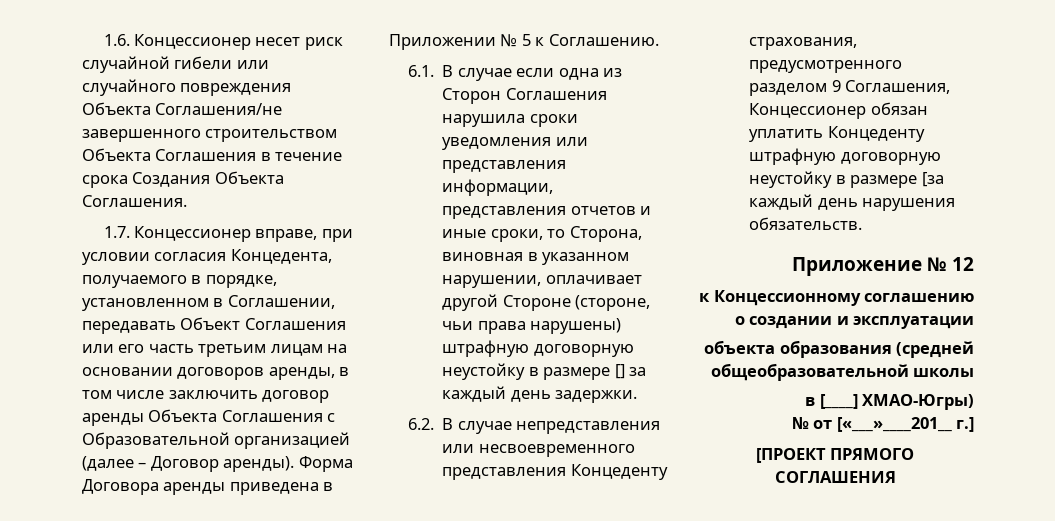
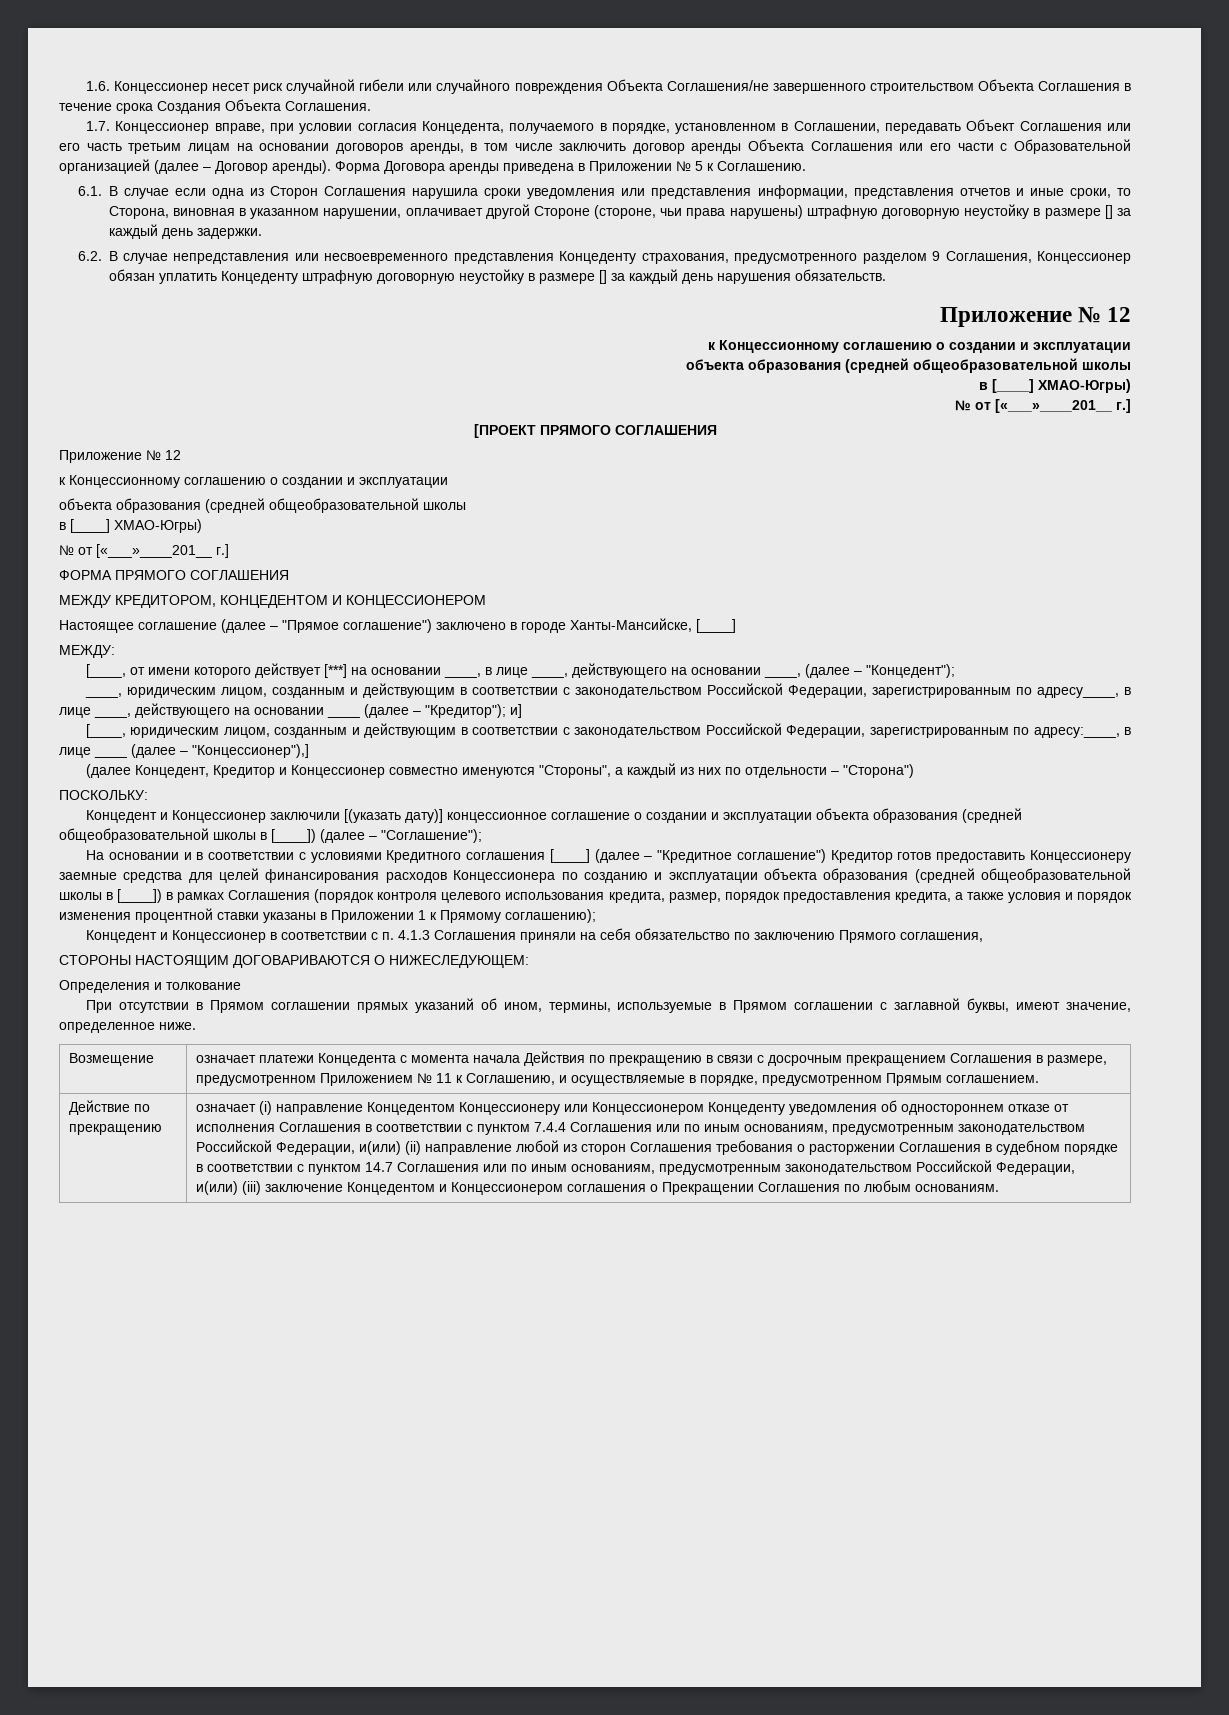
(323, 416) none -> [899,143,994,151] или его части
[921,172,944,187] [за -> [598,270,625,284] [] за
(896, 477) none -> [59,450,181,463] [59,475,448,488] [59,498,466,513] [59,519,202,533] [59,544,229,558] [59,570,289,580] [59,595,486,608] [59,618,736,633] [59,645,115,658] [85,663,955,678] [84,683,1131,698] [59,703,324,718] [327,704,522,718] [85,723,1131,738] [59,744,309,758] [85,763,914,778] [59,790,148,800] [85,808,1022,823] [59,828,482,843] [85,849,1132,863] [59,868,1132,883] [59,889,1133,903] [59,908,596,923] [85,928,983,943] [59,955,529,968] [59,980,241,993] [85,998,1131,1013] [59,1022,196,1033] [69,1053,155,1066] [196,1051,1108,1066] [196,1073,1040,1086] [69,1100,151,1115] [69,1124,163,1135] [196,1100,1070,1115] [196,1122,1086,1135] [196,1140,1119,1155] [196,1160,1076,1175] [196,1180,1000,1195] // Приложение № 12 // к Концессионному соглашению о создании и эксплуатации // объекта образования (средней общеобразовательной школы // в [____] ХМАО-Югры) // № от [«___»____201__ г.] // ФОРМА ПРЯМОГО СОГЛАШЕНИЯ // МЕЖДУ КРЕДИТОРОМ, КОНЦЕДЕНТОМ И КОНЦЕССИОНЕРОМ // Настоящее соглашение (далее – "Прямое соглашение") заключено в городе Ханты-Мансийске, [____] // МЕЖДУ: // [____, от имени которого действует [***] на основании ____, в лице ____, действующего на основании ____, (далее – "Концедент"); // ____, юридическим лицом, созданным и действующим в соответствии с законодательством Российской Федерации, зарегистрированным по адресу____, в лице ____, действующего на основании ____ (далее – "Кредитор"); и] // [____, юридическим лицом, созданным и действующим в соответствии с законодательством Российской Федерации, зарегистрированным по адресу:____, в лице ____ (далее – "Концессионер"),] // (далее Концедент, Кредитор и Концессионер совместно именуются "Стороны", а каждый из них по отдельности – "Сторона") // ПОСКОЛЬКУ: // Концедент и Концессионер заключили [(указать дату)] концессионное соглашение о создании и эксплуатации объекта образования (средней общеобразовательной школы в [____]) (далее – "Соглашение"); // На основании и в соответствии с условиями Кредитного соглашения [____] (далее – "Кредитное соглашение") Кредитор готов предоставить Концессионеру заемные средства для целей финансирования расходов Концессионера по созданию и эксплуатации объекта образования (средней общеобразовательной школы в [____]) в рамках Соглашения (порядок контроля целевого использования кредита, размер, порядок предоставления кредита, а также условия и порядок изменения процентной ставки указаны в Приложении 1 к Прямому соглашению); // Концедент и Концессионер в соответствии с п. 4.1.3 Соглашения приняли на себя обязательство по заключению Прямого соглашения, // СТОРОНЫ НАСТОЯЩИМ ДОГОВАРИВАЮТСЯ О НИЖЕСЛЕДУЮЩЕМ: // Определения и толкование // При отсутствии в Прямом соглашении прямых указаний об ином, термины, используемые в Прямом соглашении с заглавной буквы, имеют значение, определенное ниже. // Возмещение | означает платежи Концедента с момента начала Действия по прекращению в связи с досрочным прекращением Соглашения в размере, предусмотренном Приложением № 11 к Соглашению, и осуществляемые в порядке, предусмотренном Прямым соглашением. // Действие по прекращению | означает (i) направление Концедентом Концессионеру или Концессионером Концеденту уведомления об одностороннем отказе от исполнения Соглашения в соответствии с пунктом 7.4.4 Соглашения или по иным основаниям, предусмотренным законодательством Российской Федерации, и(или) (ii) направление любой из сторон Соглашения требования о расторжении Соглашения в судебном порядке в соответствии с пунктом 14.7 Соглашения или по иным основаниям, предусмотренным законодательством Российской Федерации, и(или) (iii) заключение Концедентом и Концессионером соглашения о Прекращении Соглашения по любым основаниям.

